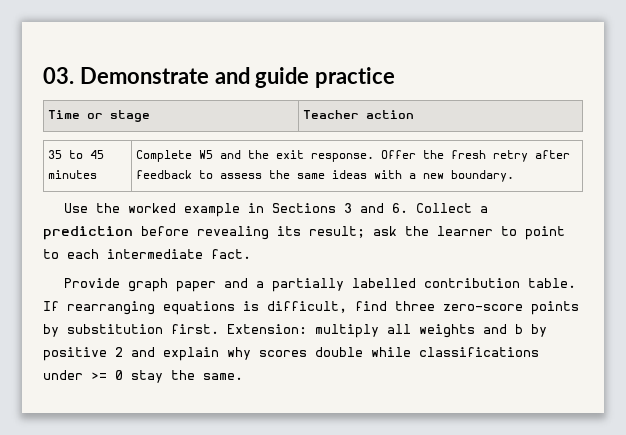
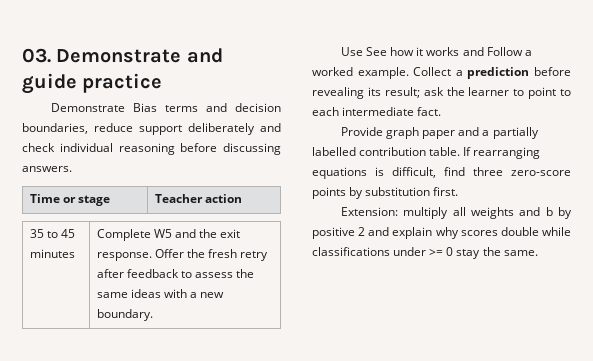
(396, 77) none -> [51,103,281,112] [22,123,281,135] [22,143,281,155] [22,166,72,172] // Demonstrate Bias terms and decision boundaries, reduce support deliberately and check individual reasoning before discussing answers.
[96,203,409,217] the worked example in Sections 3 and 6. -> [366,47,532,56] [312,67,409,79] See how it works and Follow a worked example.
(219, 329) none -> (459, 191) //

